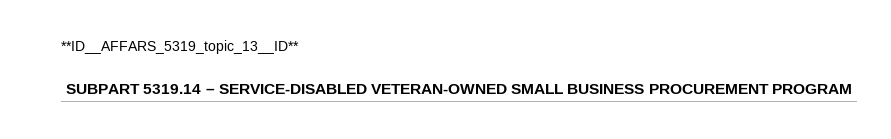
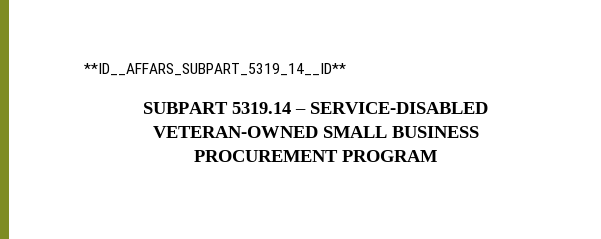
[61,40,299,54] **ID__AFFARS_5319_topic_13__ID** -> [84,63,346,76] **ID__AFFARS_SUBPART_5319_14__ID**

